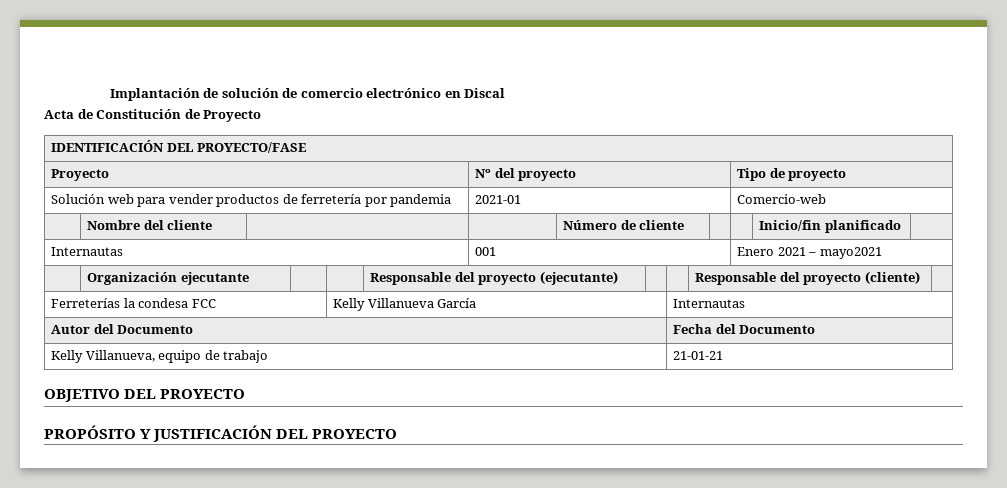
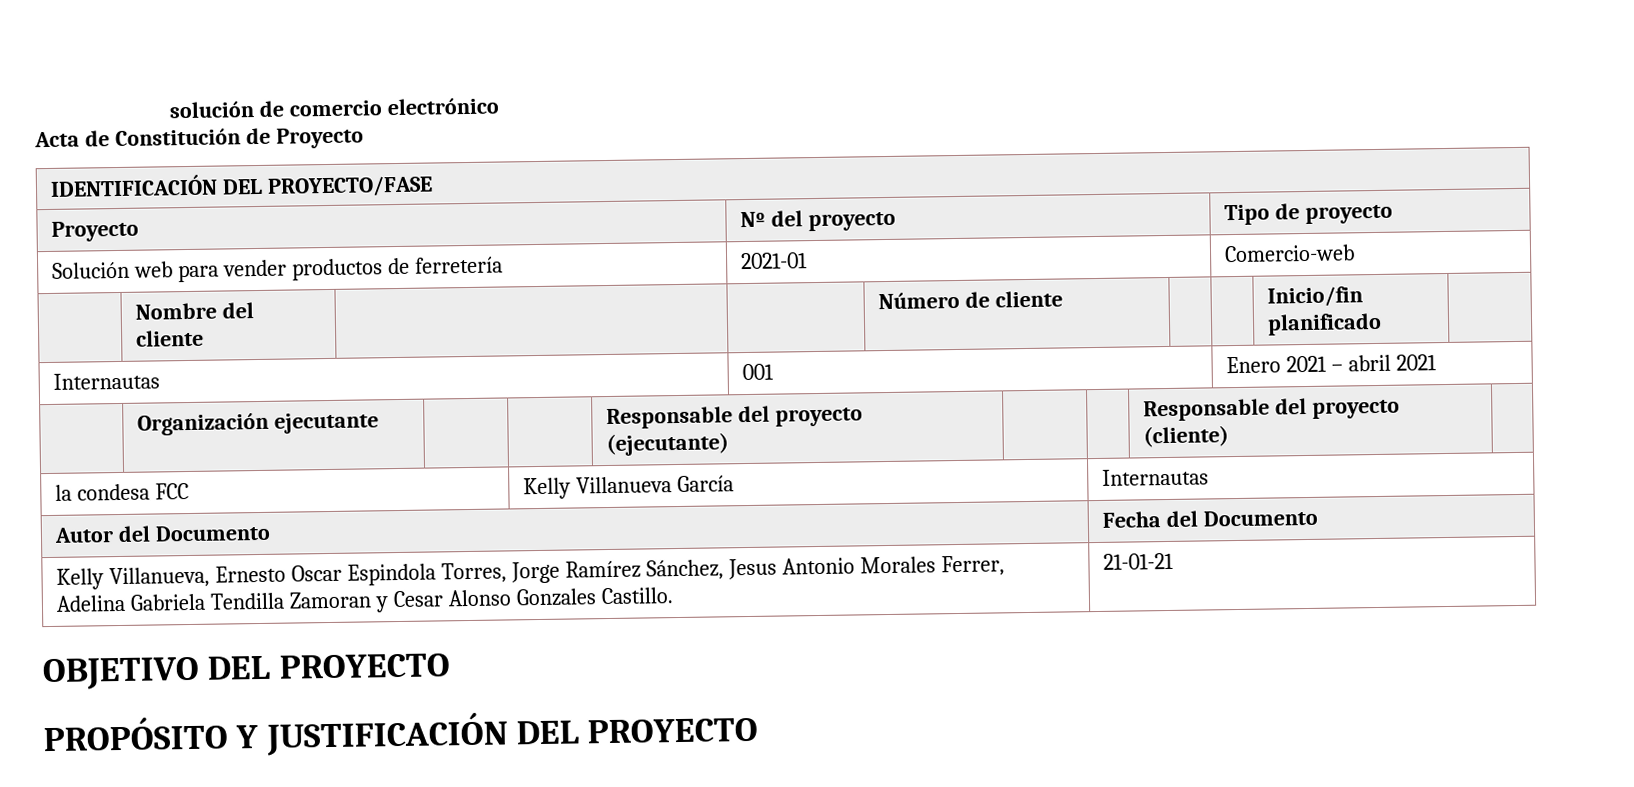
[109,88,219,101] Implantación de -> (169, 110) none
[444,88,506,98] en Discal -> (500, 106) none
[364,194,452,207] por pandemia -> (504, 265) none
[819,247,882,259] mayo2021 -> [1348,354,1438,372] abril 2021
[51,298,121,308] Ferreterías -> (1230, 436) none
[158,350,269,363] equipo de trabajo -> [215,555,1005,586] [56,587,673,613] Ernesto Oscar Espindola Torres, Jorge Ramírez Sánchez, Jesus Antonio Morales Ferrer, Adelina Gabriela Tendilla Zamoran y Cesar Alonso Gonzales Castillo.

